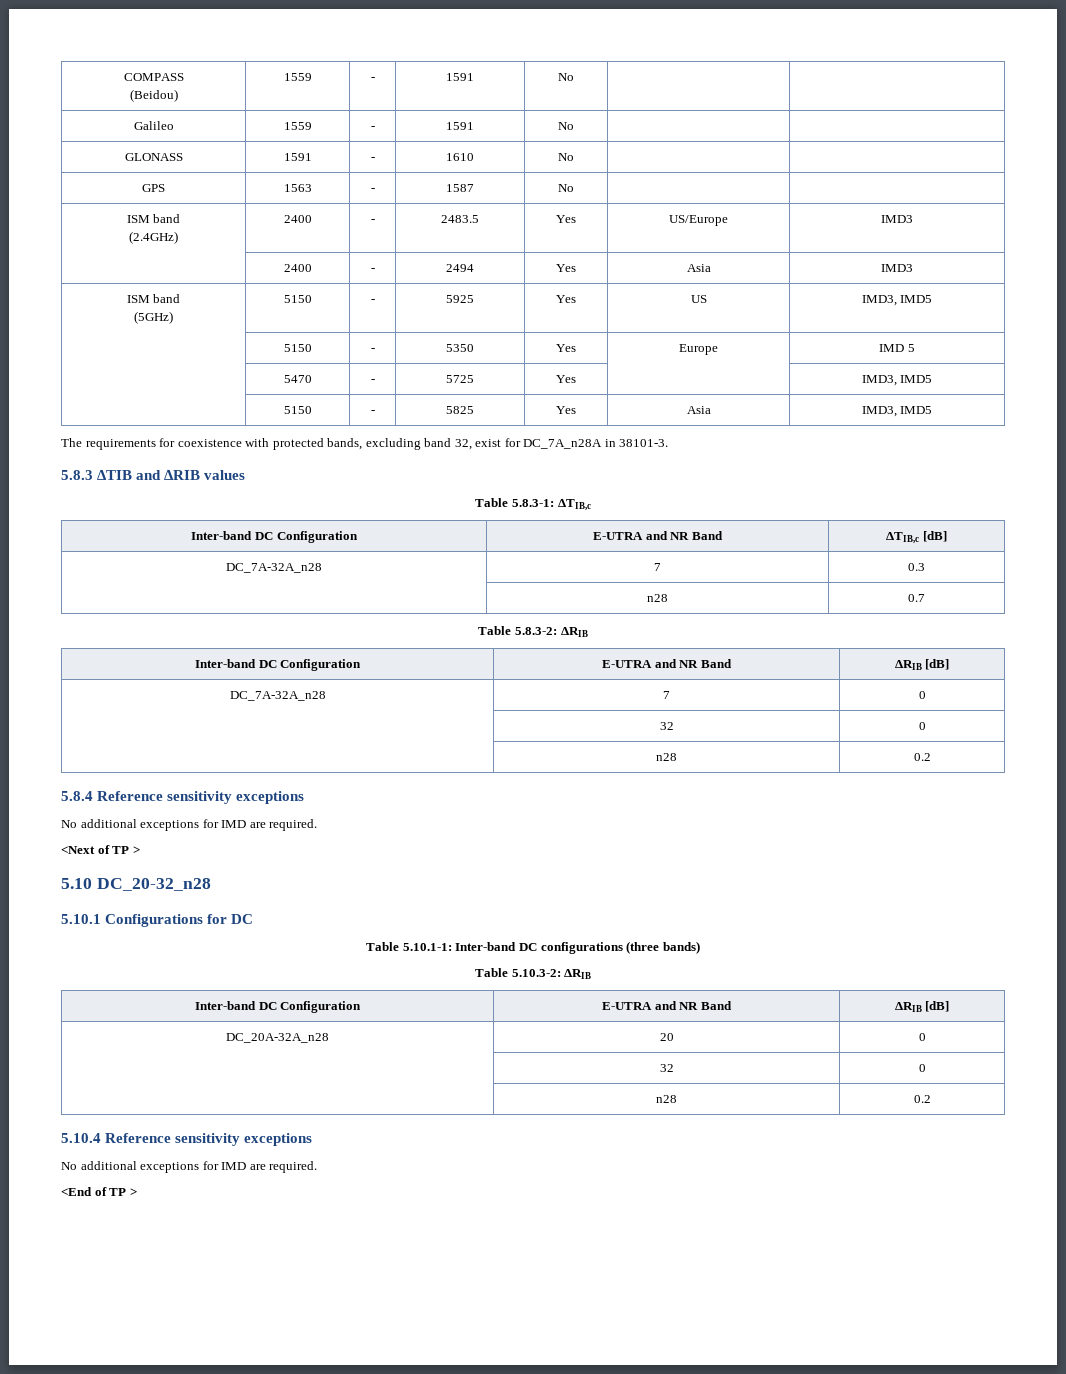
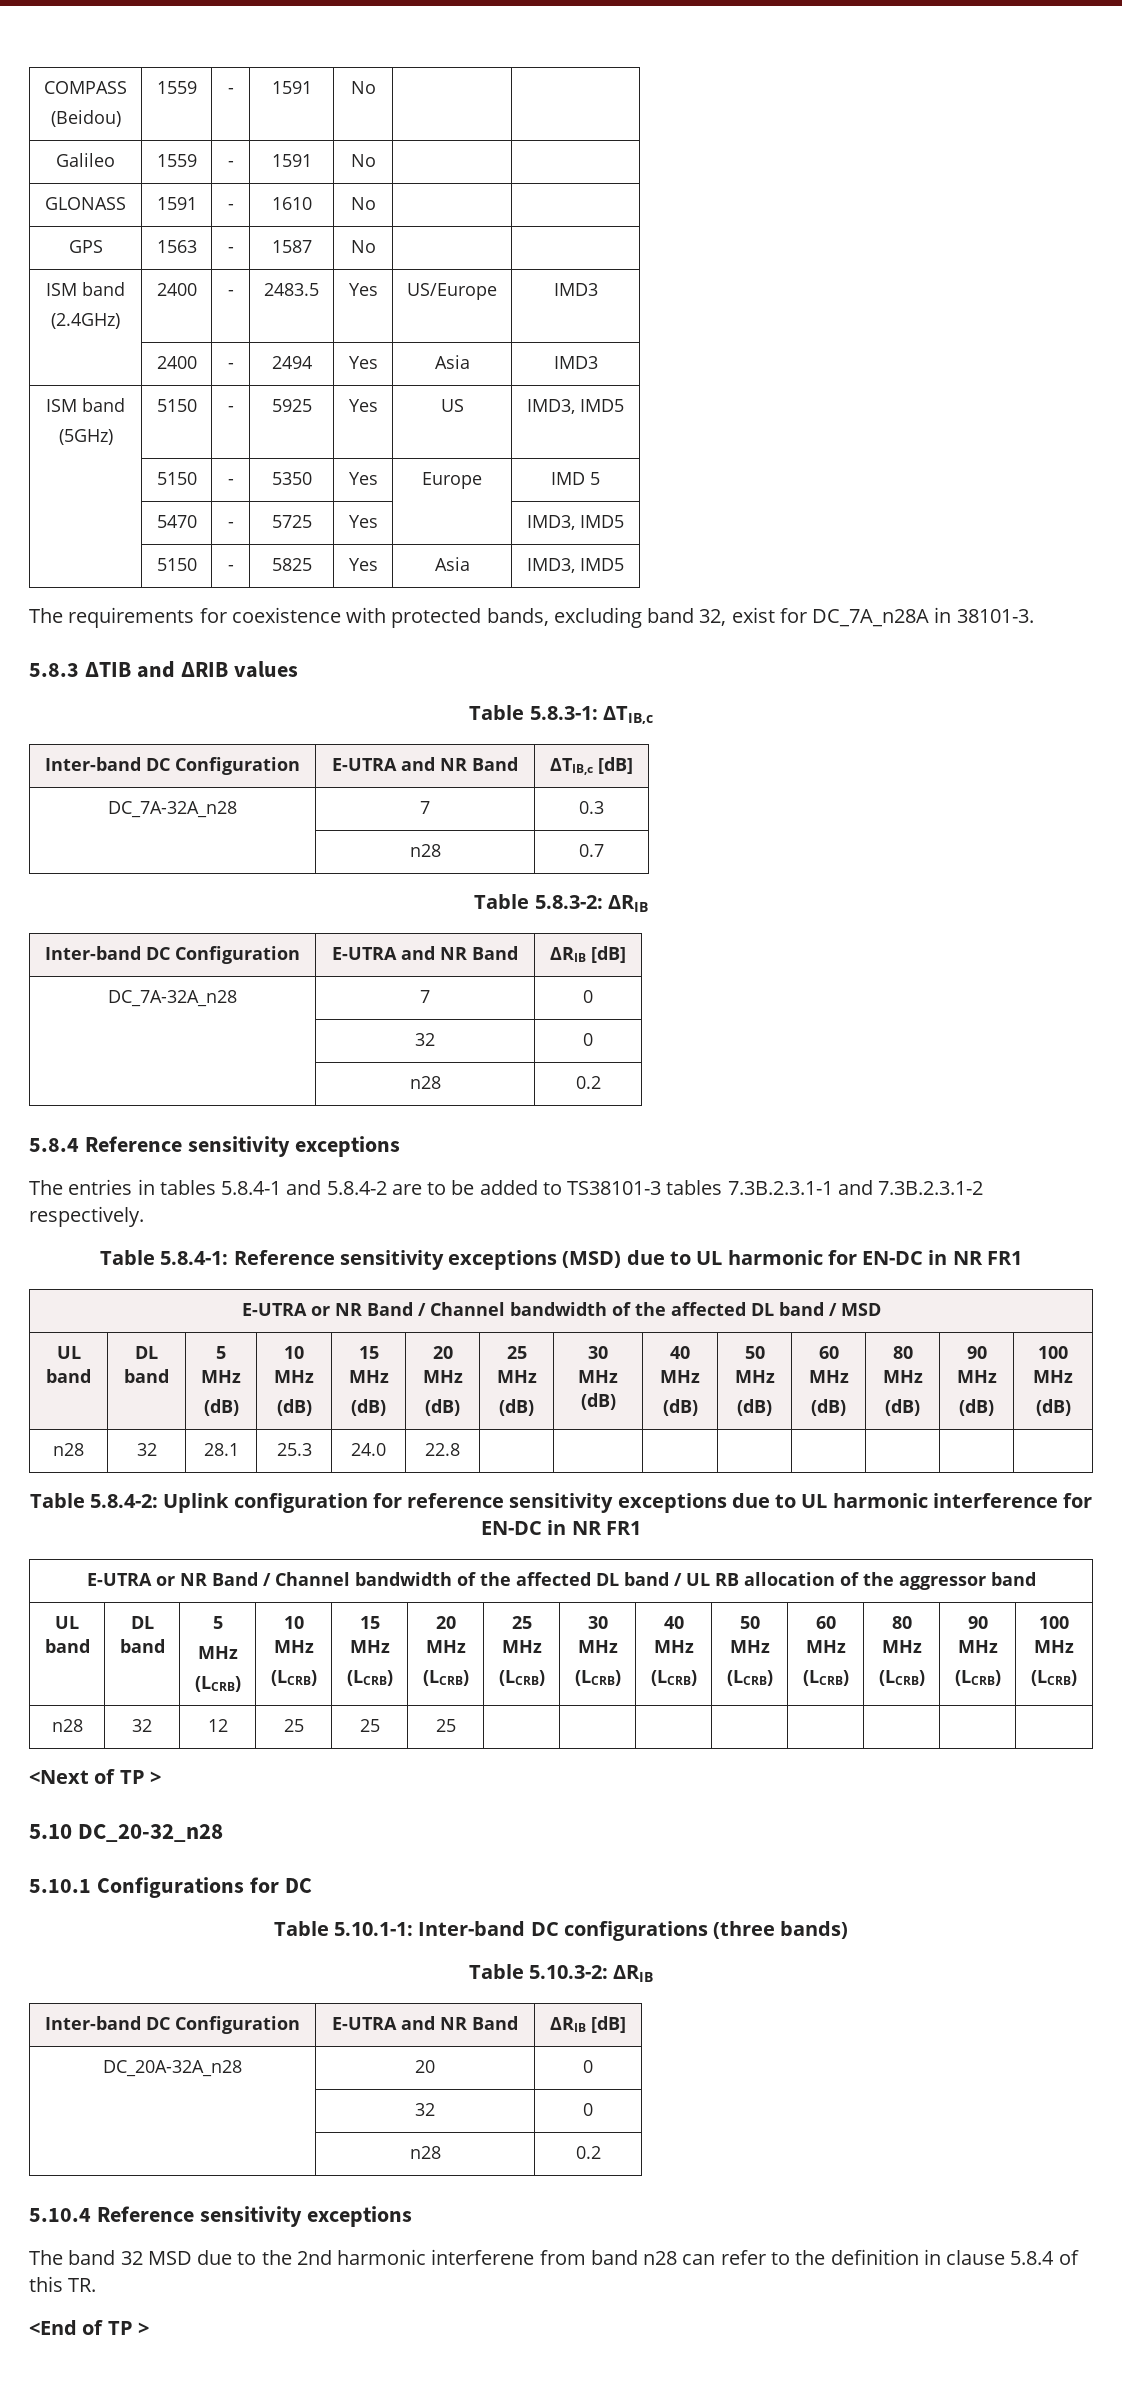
[61,819,318,831] No additional exceptions for IMD are required. -> [29,1179,984,1195] [29,1206,144,1227] [100,1250,1022,1270] [241,1302,881,1316] [56,1346,81,1359] [46,1369,91,1383] [135,1346,158,1359] [124,1369,169,1383] [216,1346,226,1359] [201,1370,241,1383] [203,1399,239,1416] [284,1346,304,1359] [274,1370,314,1383] [276,1399,312,1416] [358,1346,379,1359] [348,1370,389,1383] [351,1399,386,1416] [432,1346,453,1359] [422,1370,463,1383] [425,1399,460,1416] [506,1346,527,1359] [496,1370,537,1383] [499,1399,534,1416] [588,1346,608,1359] [578,1370,618,1383] [580,1393,616,1410] [670,1346,690,1359] [660,1370,700,1383] [662,1399,698,1416] [744,1346,765,1359] [734,1370,775,1383] [737,1399,772,1416] [818,1346,839,1359] [808,1370,849,1383] [811,1399,846,1416] [892,1346,913,1359] [882,1370,923,1383] [885,1399,920,1416] [966,1346,987,1359] [956,1370,997,1383] [959,1399,994,1416] [1038,1346,1068,1359] [1033,1370,1073,1383] [1035,1399,1071,1416] [53,1443,84,1456] [136,1443,157,1456] [203,1443,239,1456] [276,1443,312,1456] [351,1443,386,1456] [425,1443,460,1456] [29,1493,1093,1513] [481,1520,641,1535] [86,1572,1036,1590] [55,1616,79,1629] [44,1639,90,1653] [130,1616,154,1629] [119,1639,165,1653] [212,1616,223,1629] [197,1646,238,1659] [194,1676,241,1692] [283,1616,304,1629] [273,1640,314,1653] [270,1670,317,1686] [359,1616,380,1629] [349,1640,390,1653] [346,1670,393,1686] [435,1616,456,1629] [425,1640,466,1653] [422,1670,469,1686] [511,1616,532,1629] [501,1640,542,1653] [498,1670,545,1686] [587,1616,608,1629] [577,1640,618,1653] [574,1670,621,1686] [663,1616,684,1629] [653,1640,694,1653] [650,1670,697,1686] [739,1616,760,1629] [729,1640,770,1653] [726,1670,773,1686] [815,1616,836,1629] [805,1640,846,1653] [802,1670,849,1686] [891,1616,912,1629] [881,1640,922,1653] [878,1670,925,1686] [967,1616,988,1629] [957,1640,998,1653] [954,1670,1001,1686] [1039,1616,1069,1629] [1034,1640,1074,1653] [1031,1670,1077,1686] [51,1719,83,1732] [132,1719,152,1732] [207,1719,228,1732] [283,1719,304,1732] [359,1719,380,1732] [435,1719,456,1732] The entries in tables 5.8.4-1 and 5.8.4-2 are to be added to TS38101-3 tables 7.3B.2.3.1-1 and 7.3B.2.3.1-2 respectively. // Table 5.8.4-1: Reference sensitivity exceptions (MSD) due to UL harmonic for EN-DC in NR FR1 // E-UTRA or NR Band / Channel bandwidth of the affected DL band / MSD // UL band | DL band | 5 MHz // (dB) | 10 MHz // (dB) | 15 MHz // (dB) | 20 MHz // (dB) | 25 MHz // (dB) | 30 MHz (dB) | 40 MHz // (dB) | 50 MHz // (dB) | 60 MHz // (dB) | 80 MHz // (dB) | 90 MHz // (dB) | 100 MHz // (dB) // n28 | 32 | 28.1 | 25.3 | 24.0 | 22.8 | | | | | | | | // Table 5.8.4-2: Uplink configuration for reference sensitivity exceptions due to UL harmonic interference for EN-DC in NR FR1 // E-UTRA or NR Band / Channel bandwidth of the affected DL band / UL RB allocation of the aggressor band // UL band | DL band | 5 // MHz // (LCRB) | 10 MHz // (LCRB) | 15 MHz // (LCRB) | 20 MHz // (LCRB) | 25 MHz // (LCRB) | 30 MHz // (LCRB) | 40 MHz // (LCRB) | 50 MHz // (LCRB) | 60 MHz // (LCRB) | 80 MHz // (LCRB) | 90 MHz // (LCRB) | 100 MHz // (LCRB) // n28 | 32 | 12 | 25 | 25 | 25 | | | | | | | |
[61,1161,318,1173] No additional exceptions for IMD are required. -> [29,2249,1079,2265] [29,2276,97,2292] The band 32 MSD due to the 2nd harmonic interferene from band n28 can refer to the definition in clause 5.8.4 of this TR.

